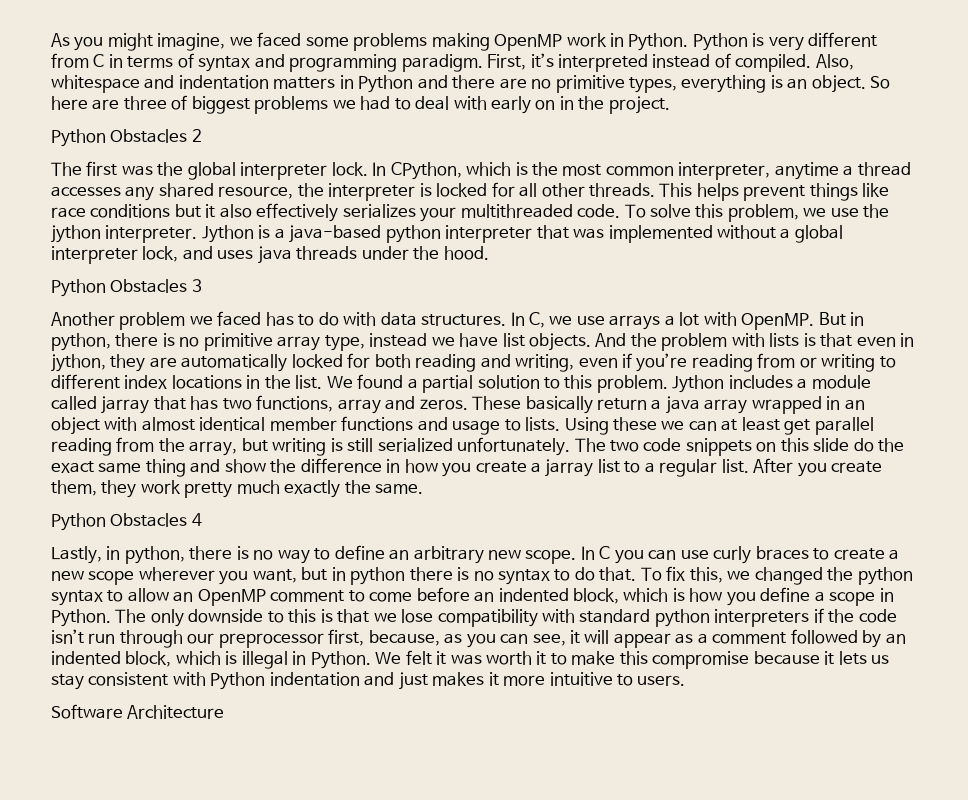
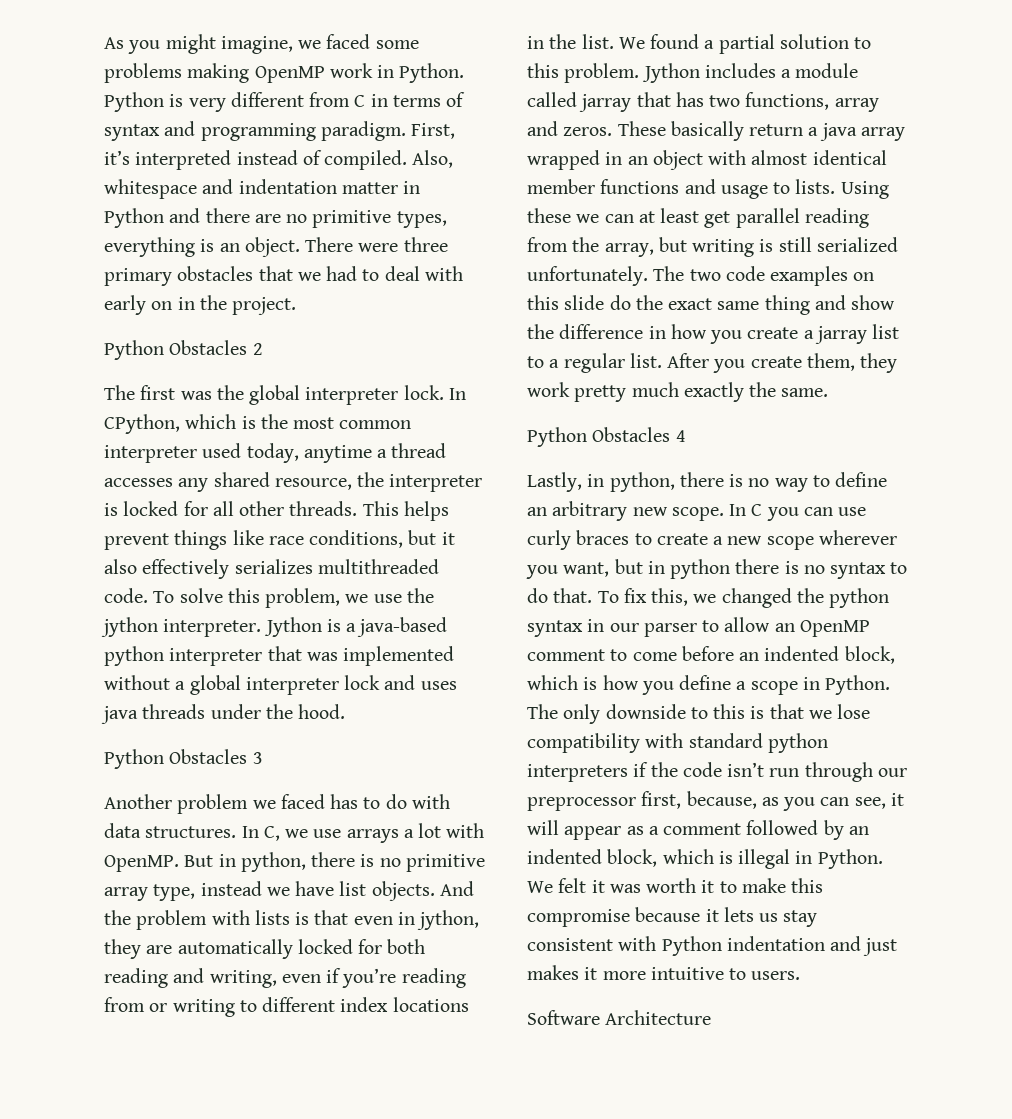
[273,77,336,89] matters -> [341,182,398,194] matter
[870,76,891,89] [51,95,329,114] So here are three of biggest problems -> [305,237,448,252] [104,266,293,286] There were three primary obstacles that
[678,162,771,180] interpreter, -> [104,443,299,463] interpreter used today,
[90,204,171,218] conditions -> [309,530,404,548] conditions,
[420,207,457,222] your -> (313, 566) none
[142,246,179,262] lock, -> [344,675,381,690] lock
[685,438,752,456] snippets -> [770,266,849,286] examples
(103, 598) none -> [587,619,697,637] in our parser

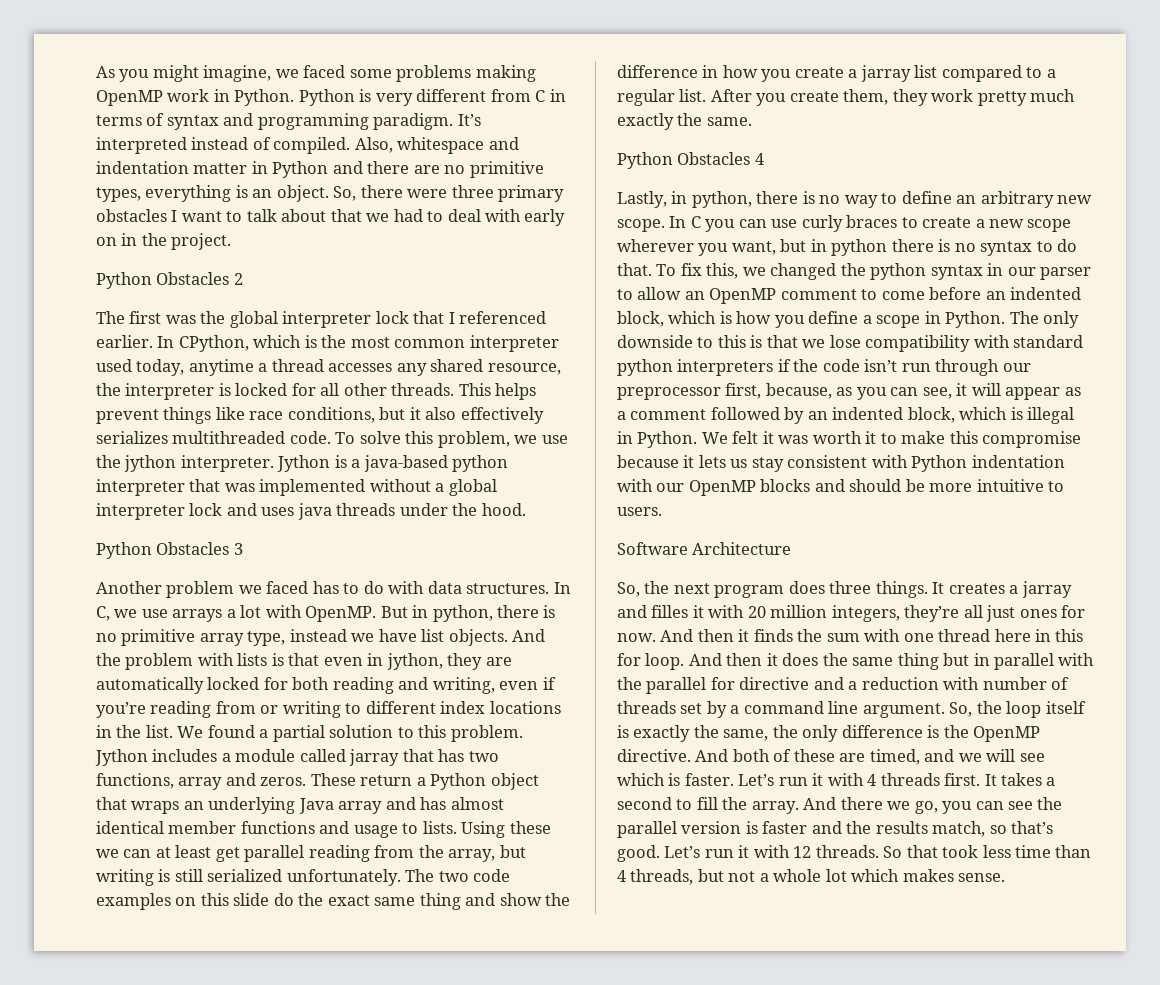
[411,123,456,139] [104,150,130,165] First, it’s -> [457,114,481,126] It’s
[305,237,354,252] There -> [333,185,403,201] So, there
(254, 273) none -> [171,209,327,222] I want to talk about
[403,385,444,400] lock. -> [375,311,547,324] [96,335,153,348] lock that I referenced earlier.
[670,121,744,141] basically -> (356, 779) none
[819,123,905,141] [527,150,747,170] java array wrapped in an object with -> [430,773,539,790] [96,797,447,814] Python object that wraps an underlying Java array and has
(900, 331) none -> [941,65,1022,82] compared
[830,936,898,956] [527,965,598,980] and just makes it -> [617,479,925,496] with our OpenMP blocks and should be
(712, 1017) none -> [617,581,1072,598] [617,605,1086,622] [617,629,1084,642] [617,653,1095,670] [617,677,1070,694] [617,701,1086,718] [617,725,1041,742] [617,749,1045,765] [617,773,1056,786] [617,797,1063,814] [617,821,1054,838] [617,845,1092,862] [617,869,1006,885] // So, the next program does three things. It creates a jarray and filles it with 20 million integers, they’re all just ones for now. And then it finds the sum with one thread here in this for loop. And then it does the same thing but in parallel with the parallel for directive and a reduction with number of threads set by a command line argument. So, the loop itself is exactly the same, the only difference is the OpenMP directive. And both of these are timed, and we will see which is faster. Let’s run it with 4 threads first. It takes a second to fill the array. And there we go, you can see the parallel version is faster and the results match, so that’s good. Let’s run it with 12 threads. So that took less time than 4 threads, but not a whole lot which makes sense.

